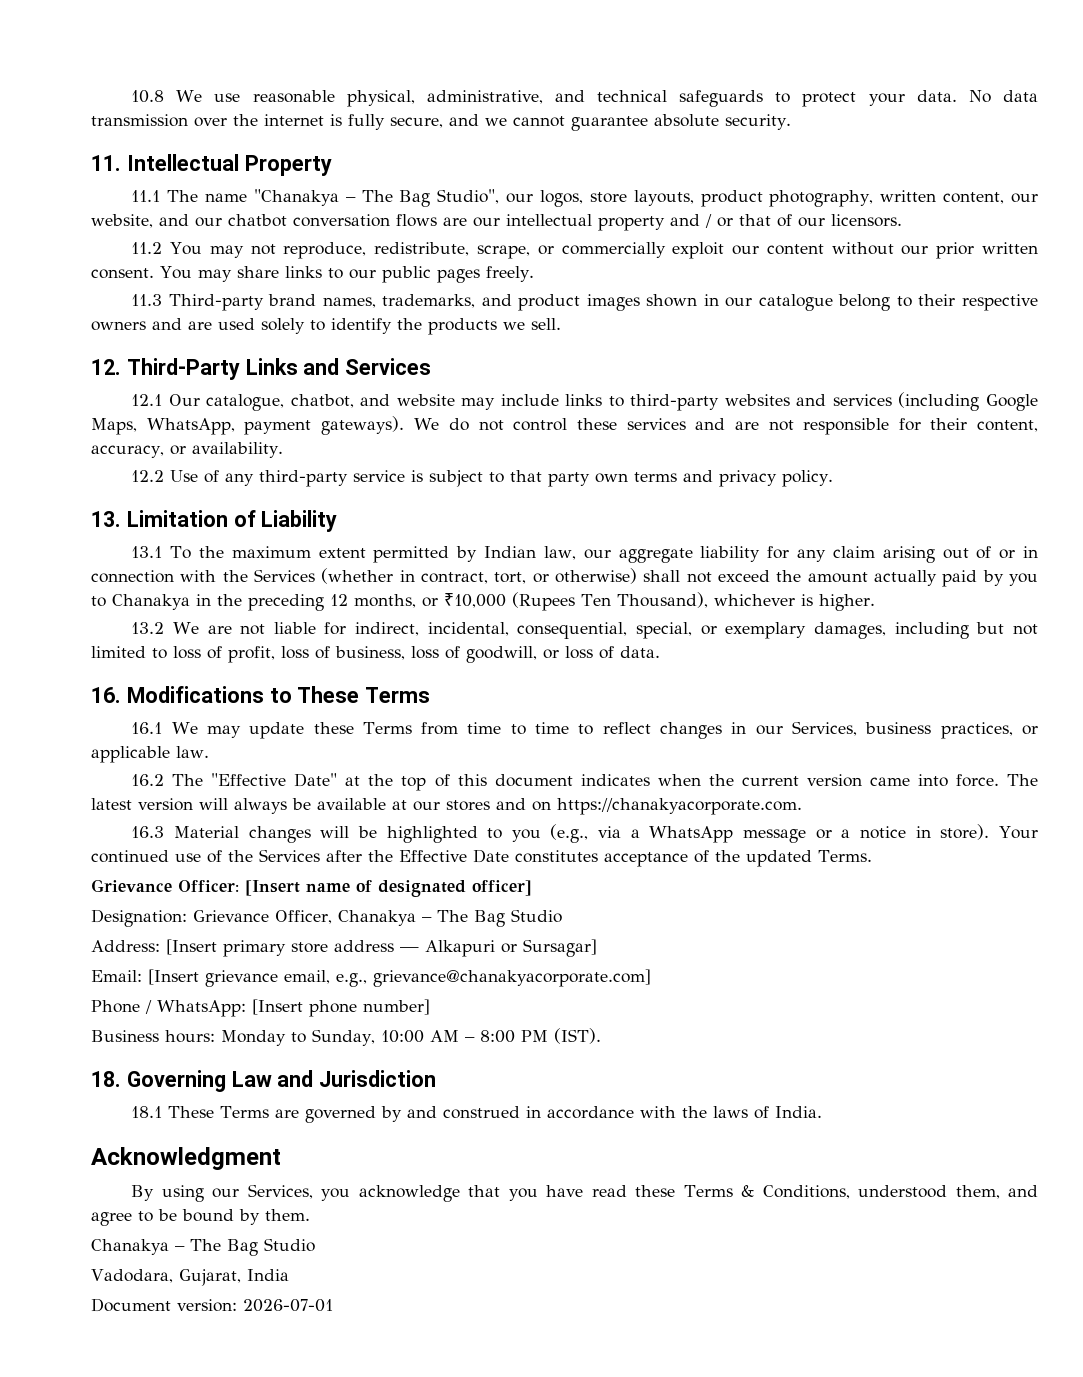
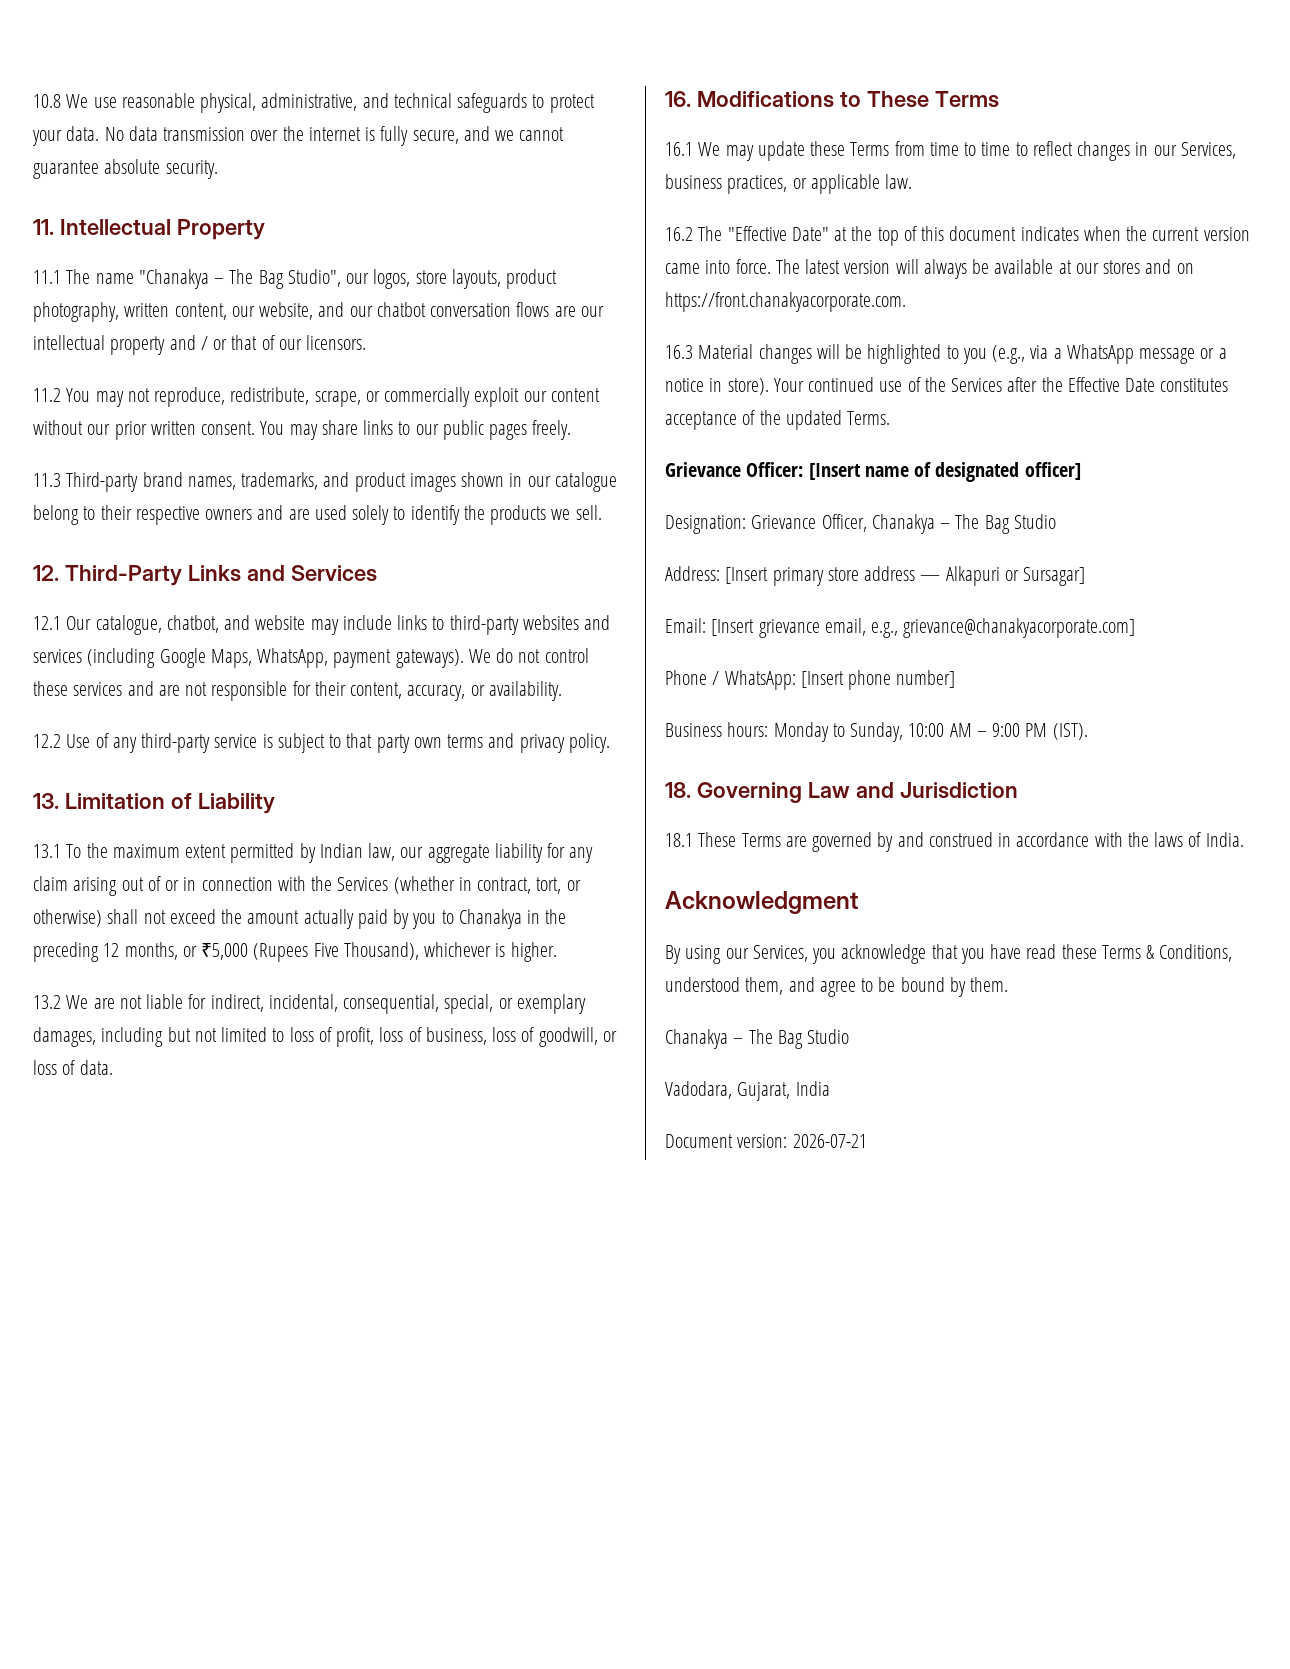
[444,592,611,611] ₹10,000 (Rupees Ten -> [201,942,339,962] ₹5,000 (Rupees Five
[557,798,802,815] https://chanakyacorporate.com. -> [665,292,906,312] https://front.chanakyacorporate.com.
[479,1030,515,1043] 8:00 -> [992,723,1021,737] 9:00
[243,1299,333,1312] 2026-07-01 -> [792,1134,867,1148] 2026-07-21

